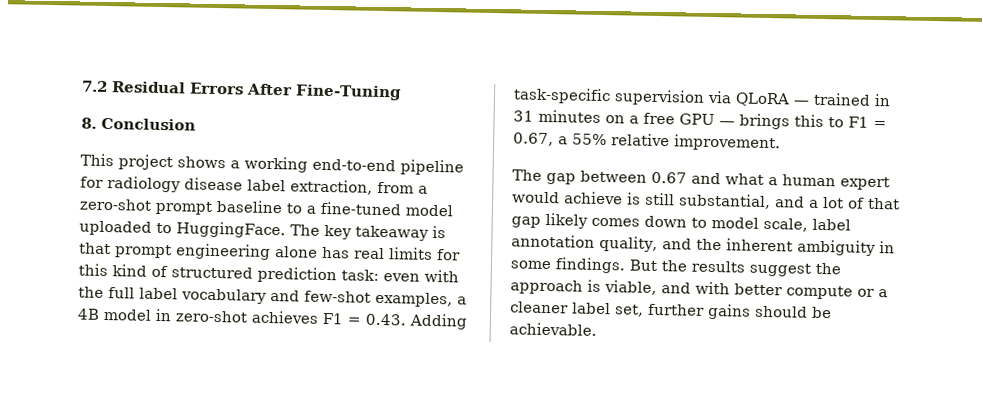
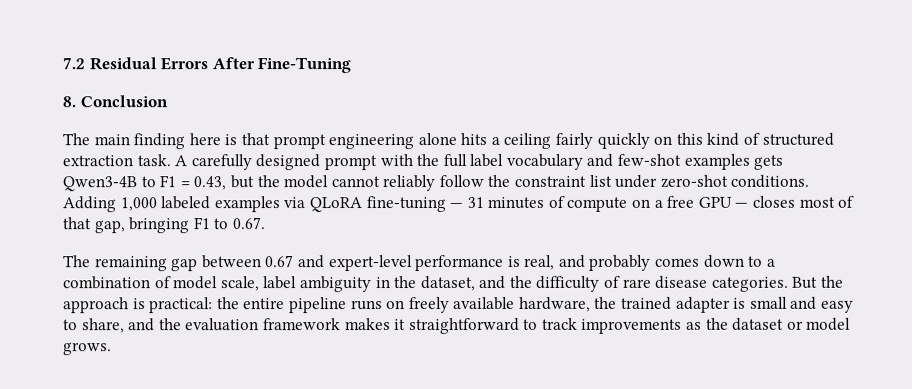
[80,153,464,176] [80,176,428,195] [79,198,453,217] [79,220,429,241] This project shows a working end-to-end pipeline for radiology disease label extraction, from a zero-shot prompt baseline to a fine-tuned model uploaded to HuggingFace. The key takeaway -> [62,133,221,150] The main finding here
[322,246,461,261] [78,263,420,284] has real limits for this kind of structured prediction task: even -> [460,132,834,149] [62,154,377,171] hits a ceiling fairly quickly on this kind of structured extraction task. A carefully designed prompt
[375,291,467,308] [77,308,468,330] [513,87,891,107] [513,109,601,123] examples, a 4B model in zero-shot achieves F1 = 0.43. Adding task-specific supervision via QLoRA — trained in 31 minutes -> [683,153,784,170] [62,174,810,192] [63,195,629,213] examples gets Qwen3-4B to F1 = 0.43, but the model cannot reliably follow the constraint list under zero-shot conditions. Adding 1,000 labeled examples via QLoRA fine-tuning — 31 minutes of compute
[739,113,887,130] [513,132,781,152] [512,169,542,181] brings this to F1 = 0.67, a 55% relative improvement. // The -> [753,195,856,208] [63,217,266,234] [63,255,168,272] closes most of that gap, bringing F1 to 0.67. // The remaining
[725,173,890,191] [512,191,900,210] [511,212,851,232] [511,234,895,256] [510,257,842,277] [510,279,888,300] [510,301,832,320] [509,322,597,336] what a human expert would achieve is still substantial, and a lot of that gap likely comes down to model scale, label annotation quality, and the inherent ambiguity in some findings. But the results suggest the approach is viable, and with better compute or a cleaner label set, further gains should be achievable. -> [328,254,776,272] [63,275,845,293] [63,296,855,314] [63,317,852,335] [63,342,112,356] expert-level performance is real, and probably comes down to a combination of model scale, label ambiguity in the dataset, and the difficulty of rare disease categories. But the approach is practical: the entire pipeline runs on freely available hardware, the trained adapter is small and easy to share, and the evaluation framework makes it straightforward to track improvements as the dataset or model grows.

